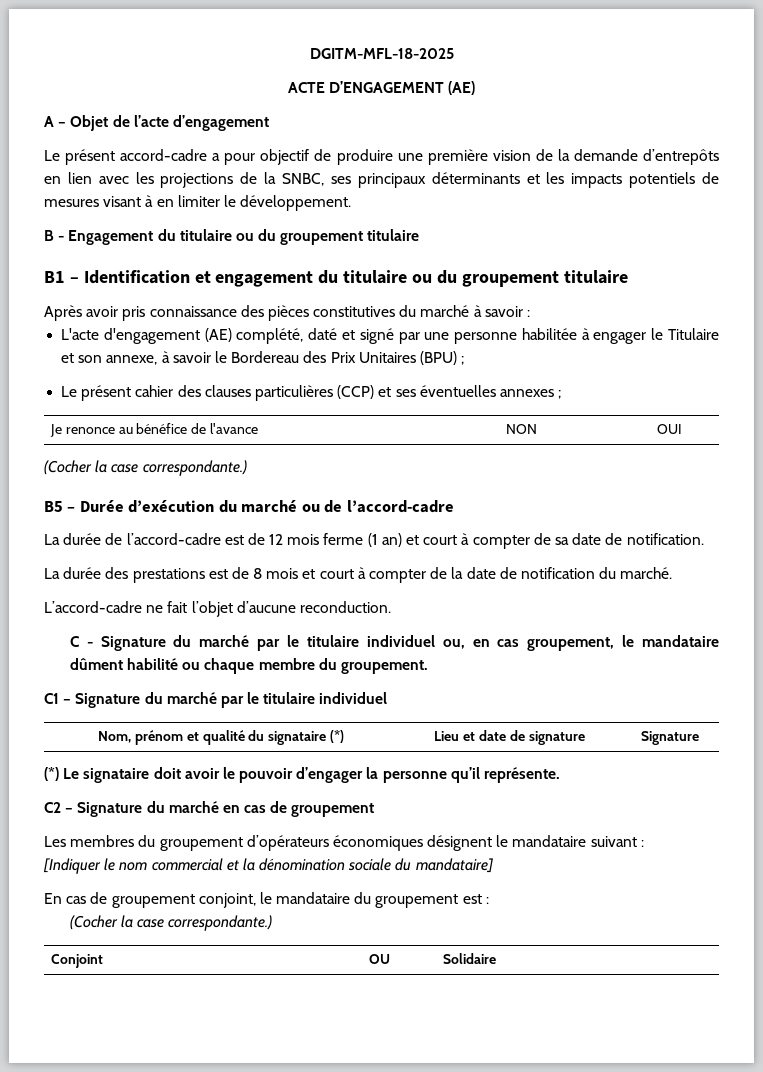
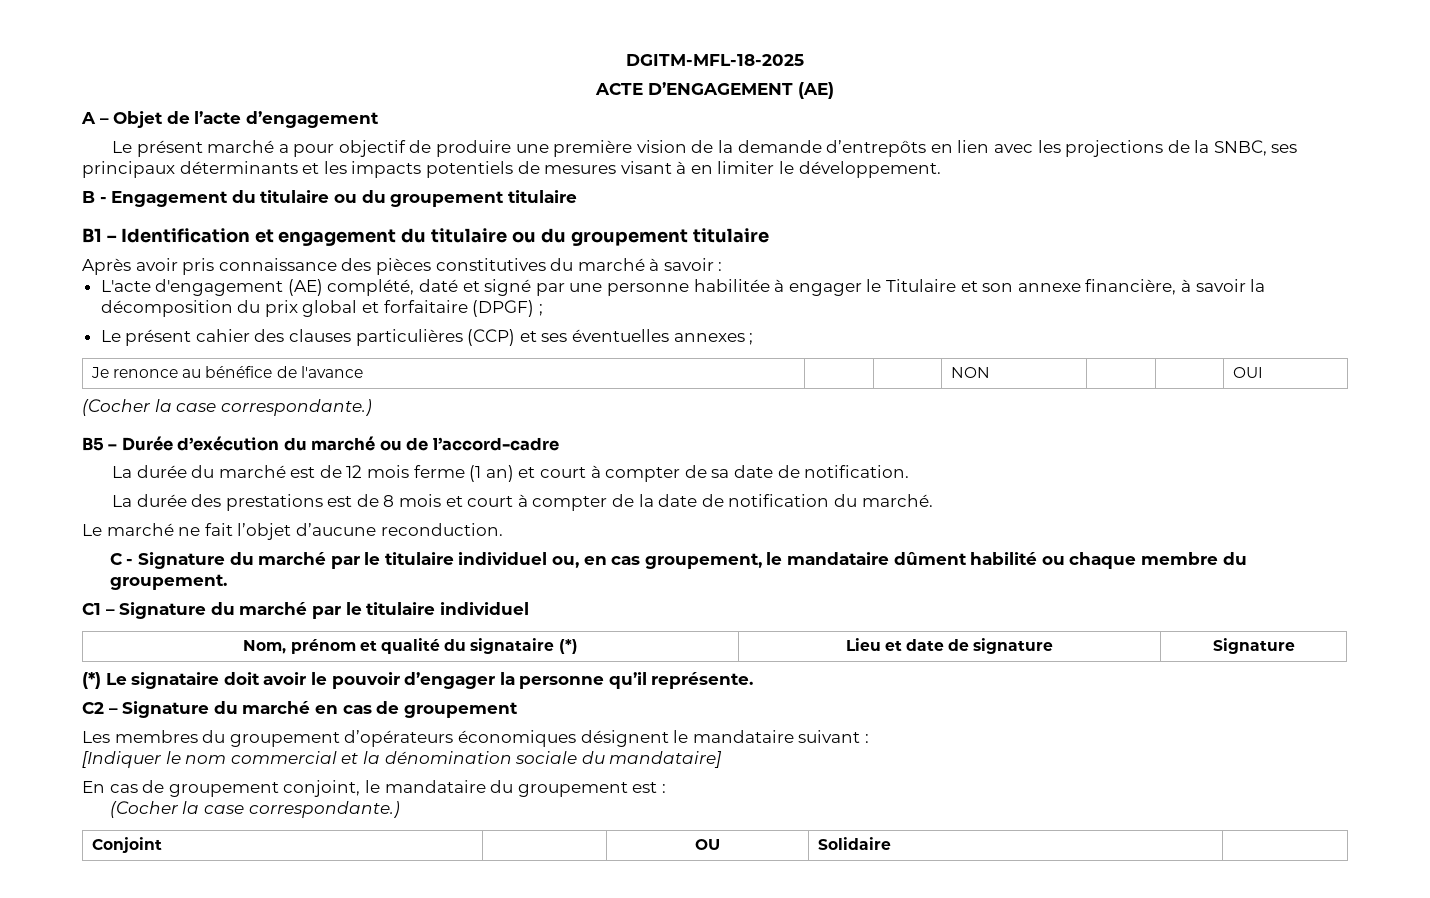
[120,149,208,161] accord-cadre -> [207,140,275,153] marché
[106,351,457,365] annexe, à savoir le Bordereau des Prix Unitaires (BPU) -> [1017,279,1266,295] [100,300,535,317] annexe financière, à savoir la décomposition du prix global et forfaitaire (DPGF)
[105,533,221,545] de l’accord-cadre -> [191,465,286,478] du marché
[44,601,142,613] L’accord-cadre -> [82,523,174,536] Le marché

